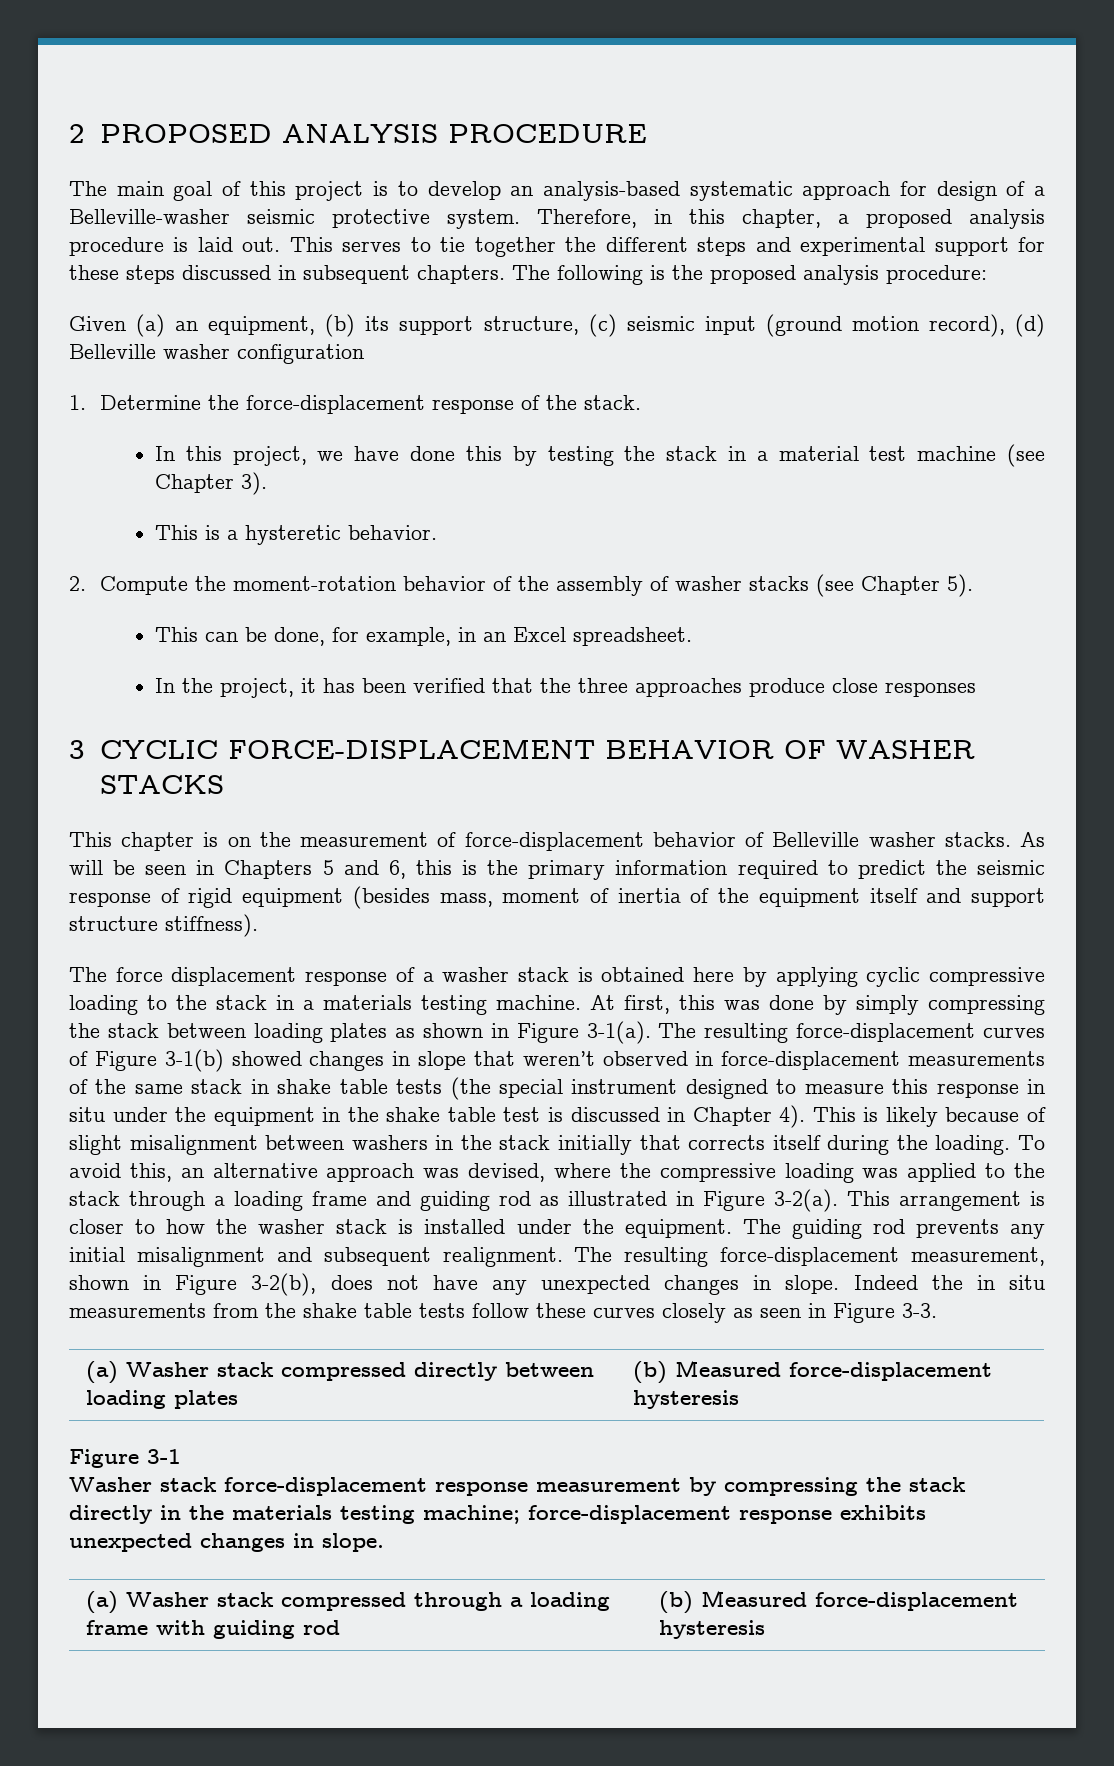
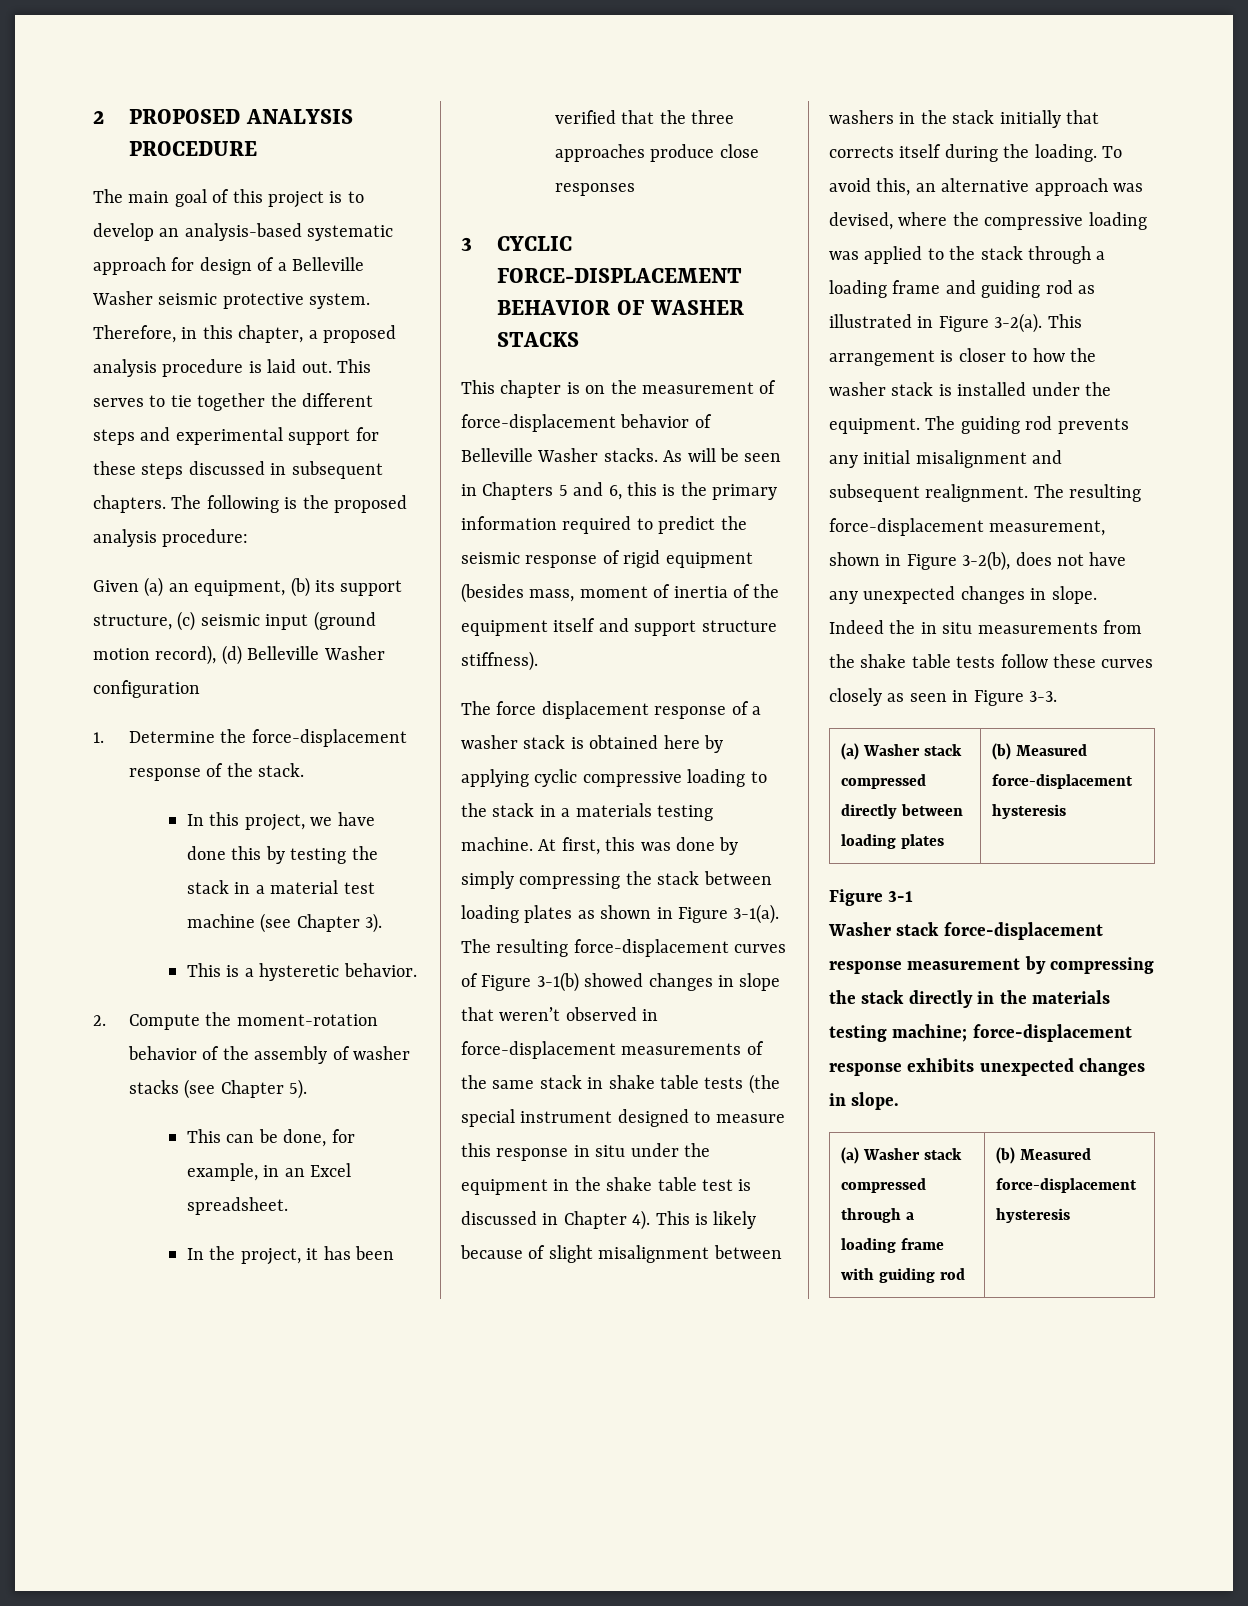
[69,209,230,224] Belleville-washer -> [292,257,364,271] [92,291,153,305] Belleville Washer
[163,344,230,359] washer -> [323,646,385,660] Washer
[868,832,936,847] washer -> [537,448,599,462] Washer

